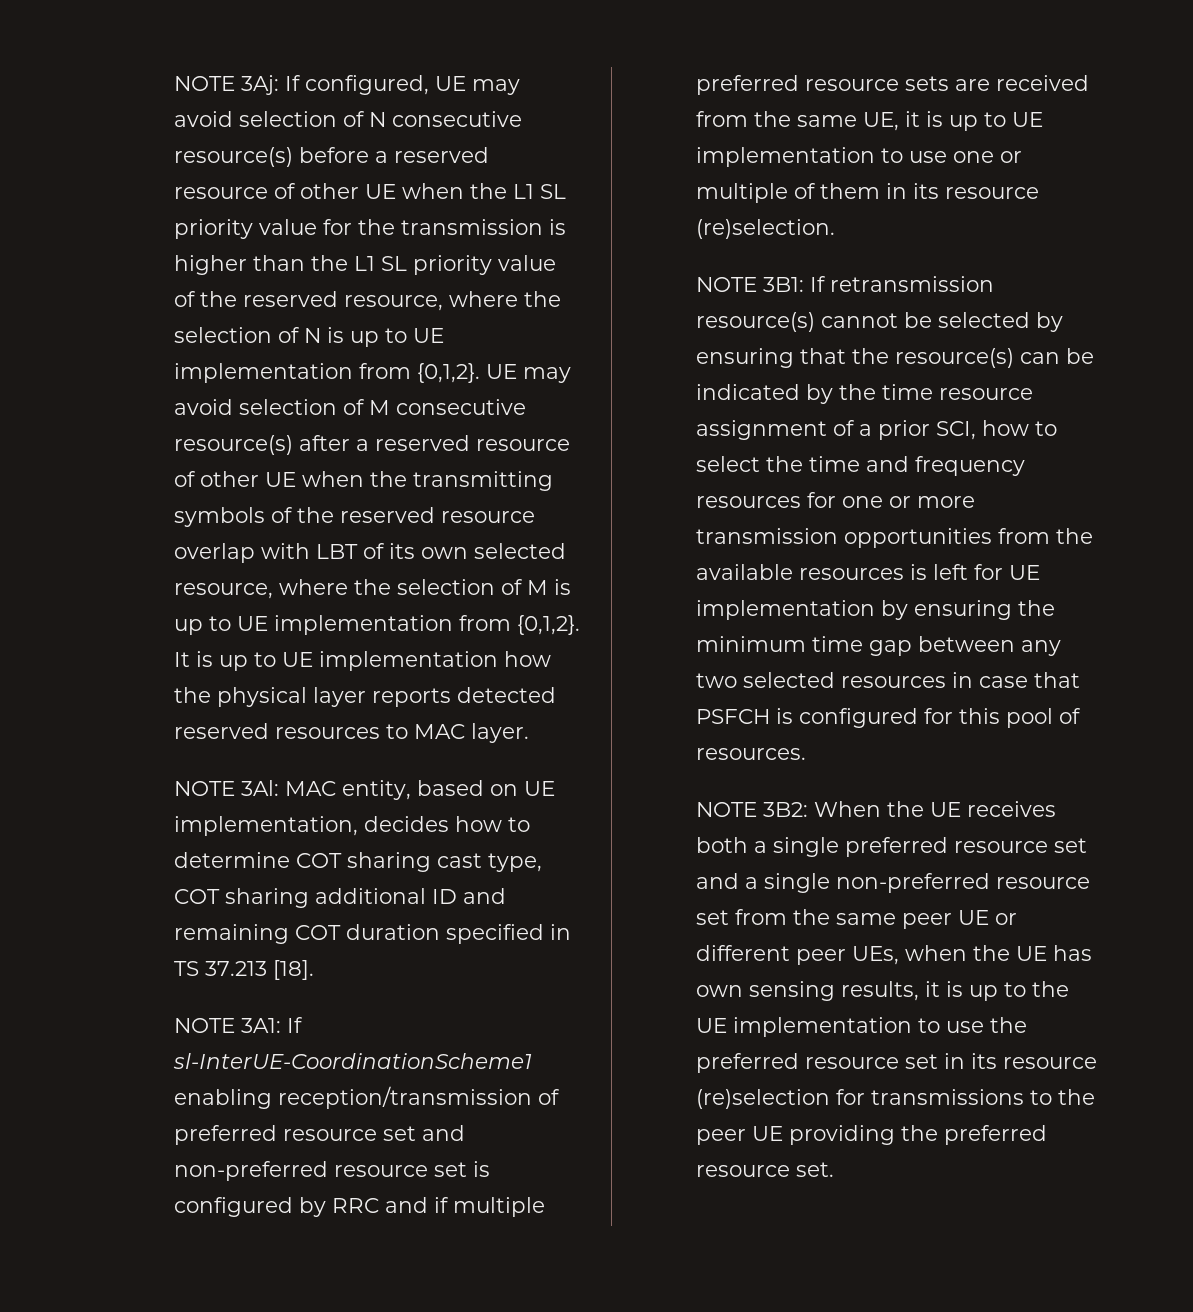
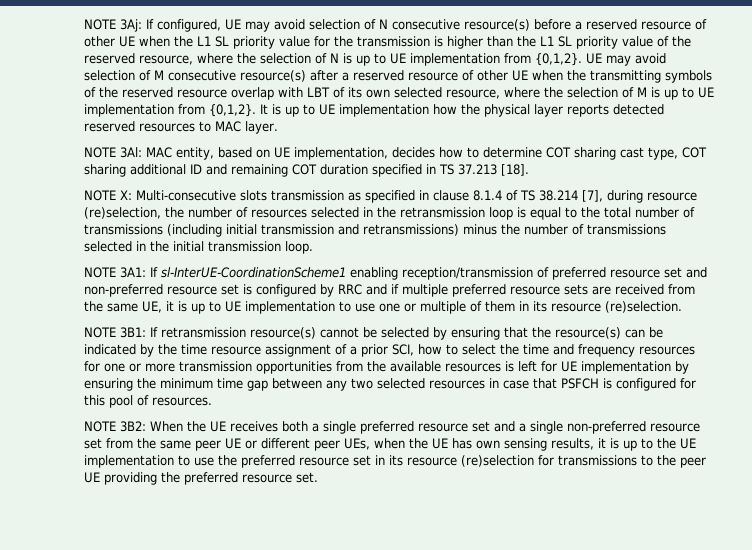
(314, 970) none -> [84,190,698,203] [84,207,696,220] [84,224,667,237] [84,241,314,254] // NOTE X: Multi-consecutive slots transmission as specified in clause 8.1.4 of TS 38.214 [7], during resource (re)selection, the number of resources selected in the retransmission loop is equal to the total number of transmissions (including initial transmission and retransmissions) minus the number of transmissions selected in the initial transmission loop.

